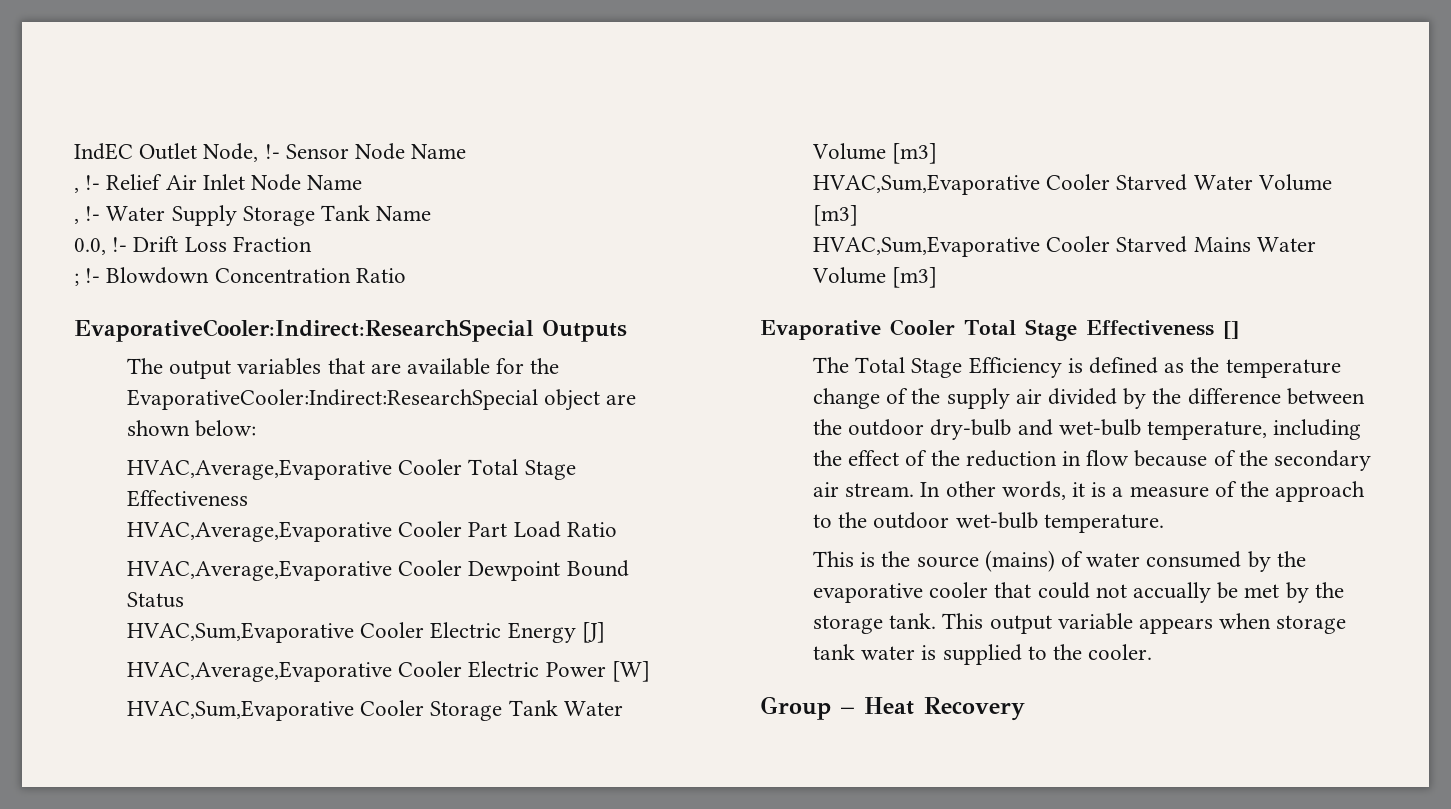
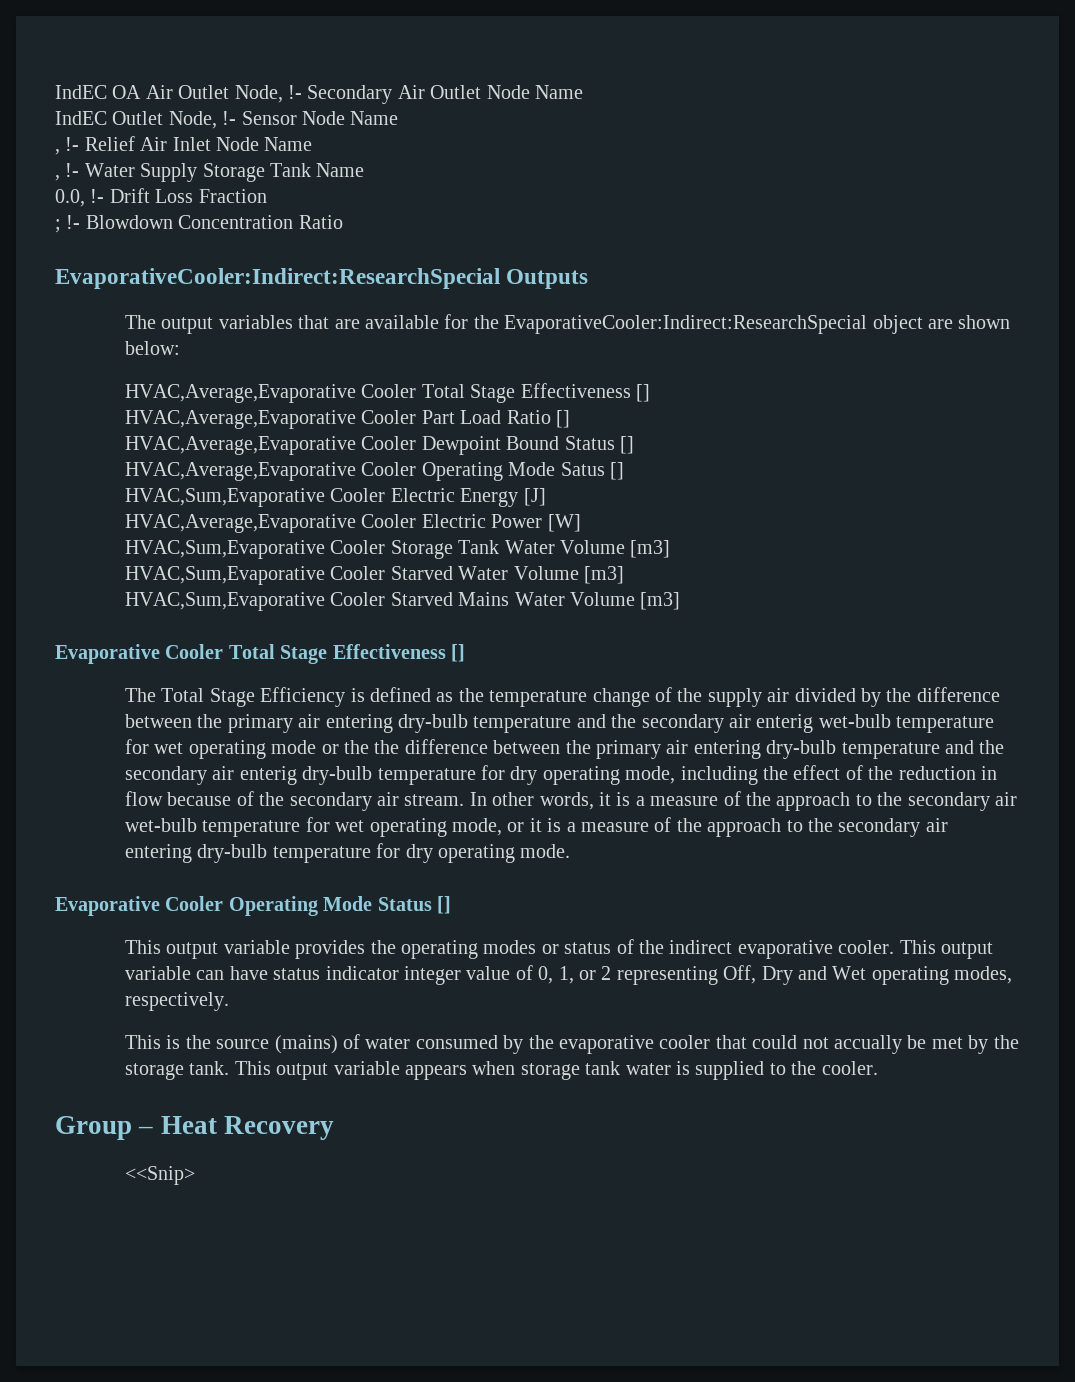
[74,143,133,160] IndEC -> [55,85,583,104] [55,111,107,125] IndEC OA Air Outlet Node, !- Secondary Air Outlet Node Name // IndEC
(248, 498) none -> [636,384,651,402] []
(617, 529) none -> [556,410,571,428] []
(184, 600) none -> [620,436,635,454] [125,462,625,481] [] // HVAC,Average,Evaporative Cooler Operating Mode Satus []
[848,419,1267,440] outdoor dry-bulb and wet-bulb temperature, -> [227,714,995,733] [125,739,1005,759] [125,765,676,785] primary air entering dry-bulb temperature and the secondary air enterig wet-bulb temperature for wet operating mode or the the difference between the primary air entering dry-bulb temperature and the secondary air enterig dry-bulb temperature for dry operating mode,
[873,512,1164,533] outdoor wet-bulb temperature. -> [907,792,1018,811] [125,817,948,837] [125,843,571,863] [55,896,451,916] [125,939,994,959] [125,965,1013,985] [125,992,230,1011] secondary air wet-bulb temperature for wet operating mode, or it is a measure of the approach to the secondary air entering dry-bulb temperature for dry operating mode. // Evaporative Cooler Operating Mode Status [] // This output variable provides the operating modes or status of the indirect evaporative cooler. This output variable can have status indicator integer value of 0, 1, or 2 representing Off, Dry and Wet operating modes, respectively.
(1025, 709) none -> [125,1166,196,1185] // <<Snip>

